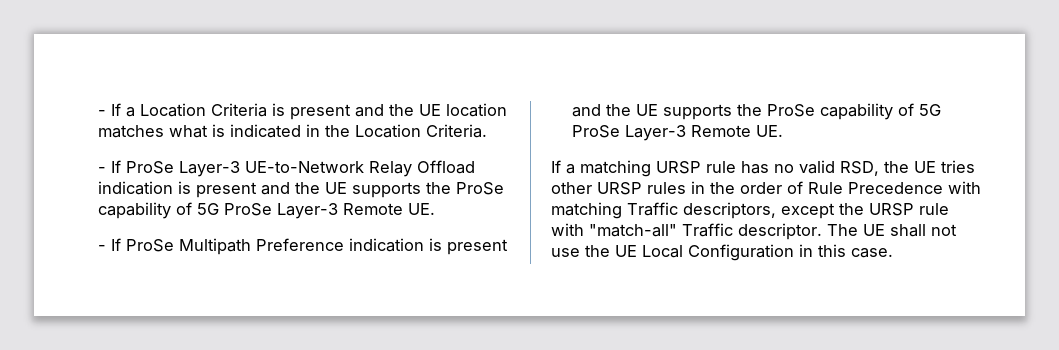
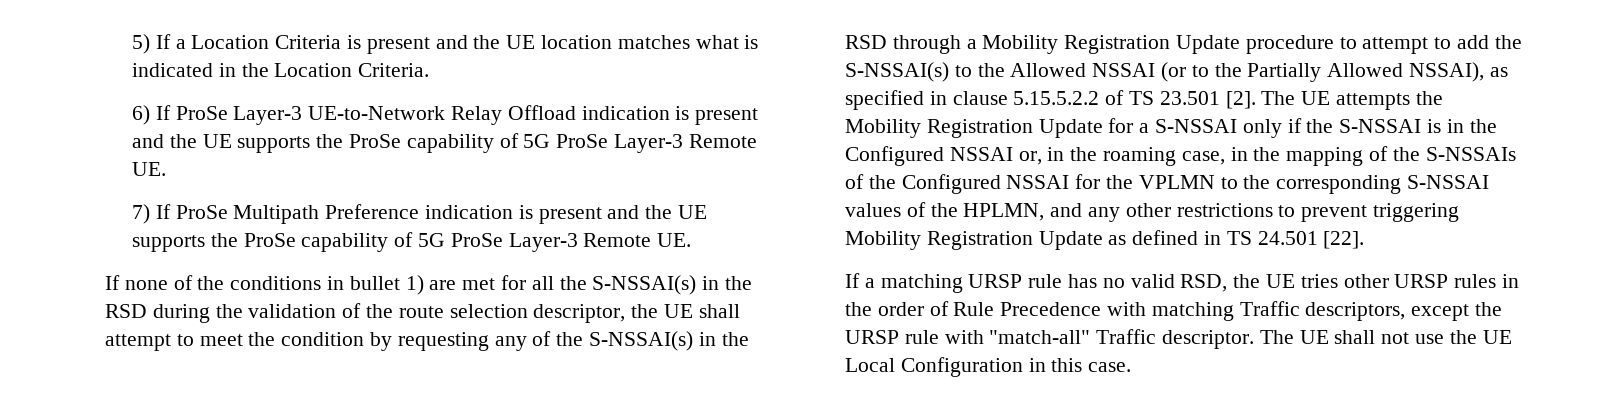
[98,110,107,116] - -> [131,34,150,54] 5)
[98,167,107,173] - -> [131,105,150,125] 6)
[98,245,107,251] - -> [131,204,150,224] 7)
(784, 131) none -> [105,275,753,295] [105,303,740,323] [105,331,749,351] [845,35,1522,54] [845,62,1508,82] [845,90,1443,110] [845,118,1497,138] [845,146,1516,166] [845,174,1490,194] [845,202,1460,222] [845,230,1365,250] // If none of the conditions in bullet 1) are met for all the S-NSSAI(s) in the RSD during the validation of the route selection descriptor, the UE shall attempt to meet the condition by requesting any of the S-NSSAI(s) in the RSD through a Mobility Registration Update procedure to attempt to add the S-NSSAI(s) to the Allowed NSSAI (or to the Partially Allowed NSSAI), as specified in clause 5.15.5.2.2 of TS 23.501 [2]. The UE attempts the Mobility Registration Update for a S-NSSAI only if the S-NSSAI is in the Configured NSSAI or, in the roaming case, in the mapping of the S-NSSAIs of the Configured NSSAI for the VPLMN to the corresponding S-NSSAI values of the HPLMN, and any other restrictions to prevent triggering Mobility Registration Update as defined in TS 24.501 [22].

